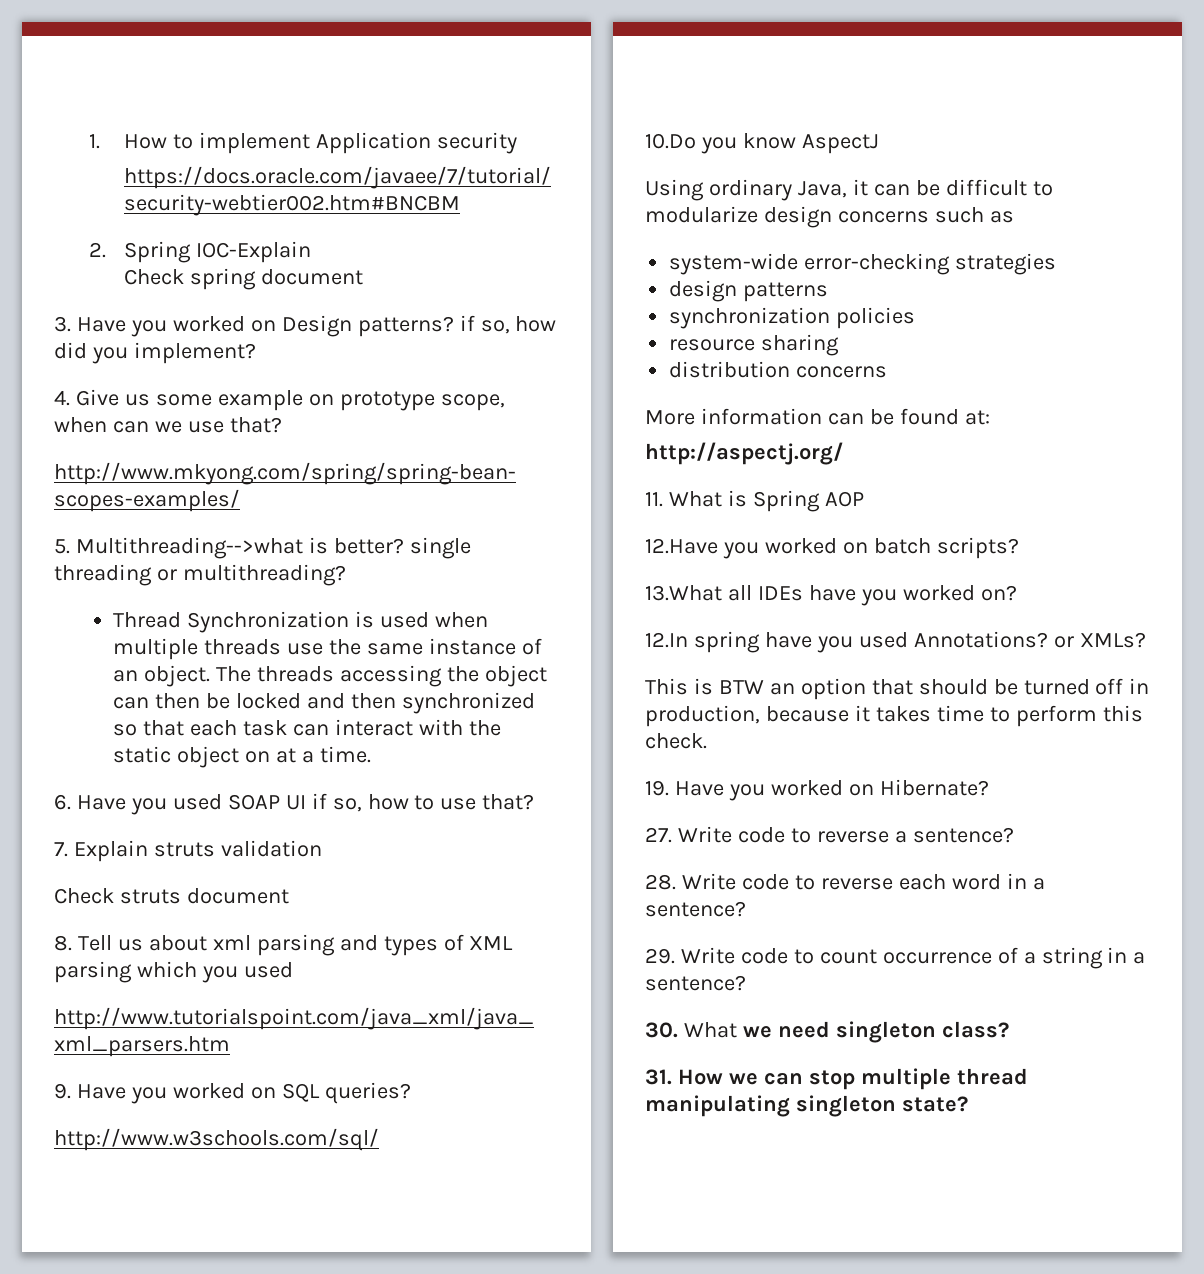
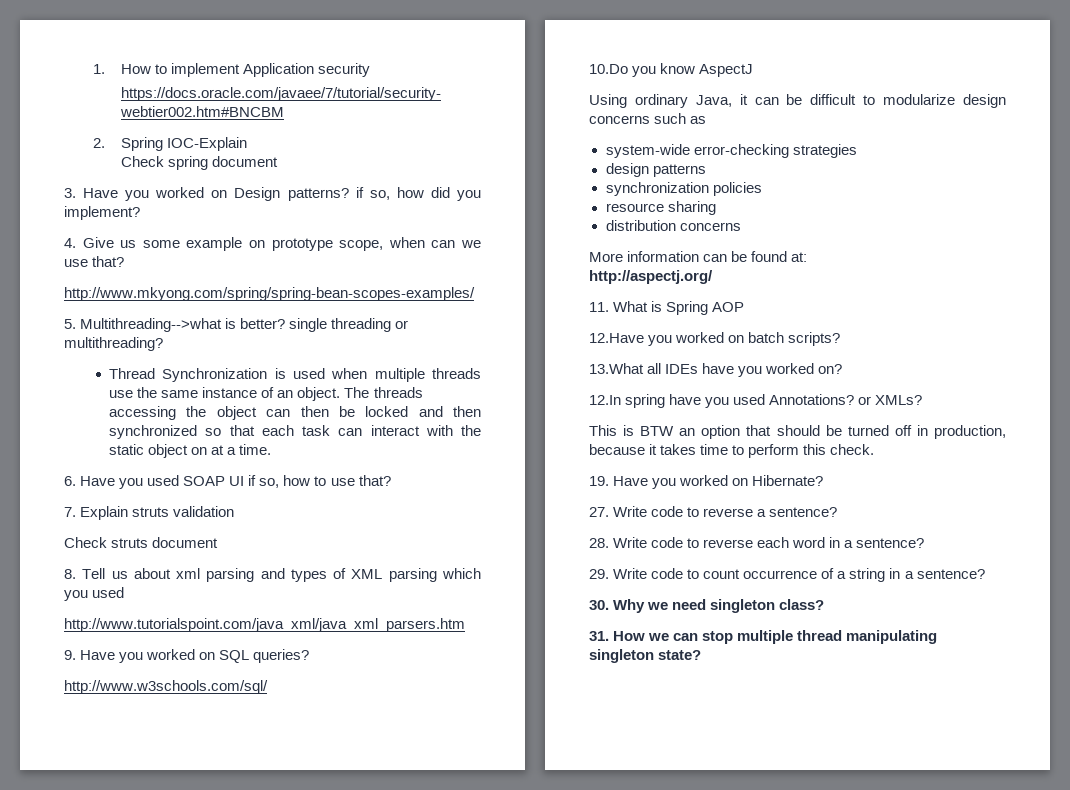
[683,1022,737,1038] What -> [613,599,646,613] Why

